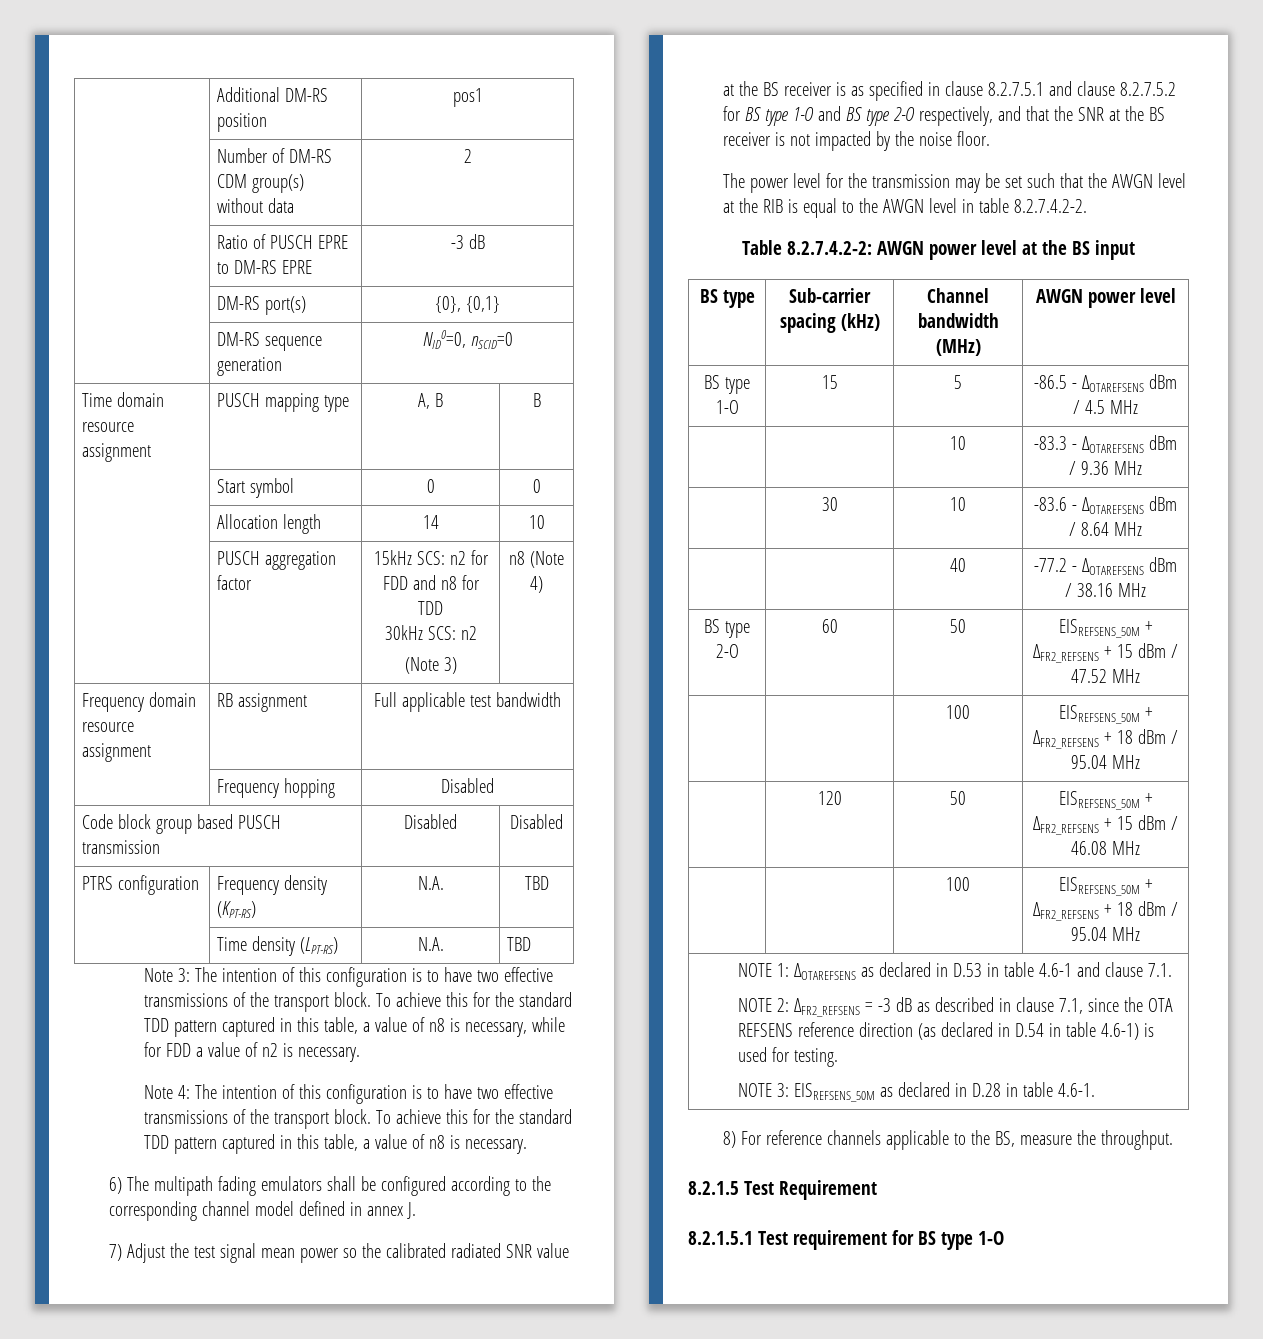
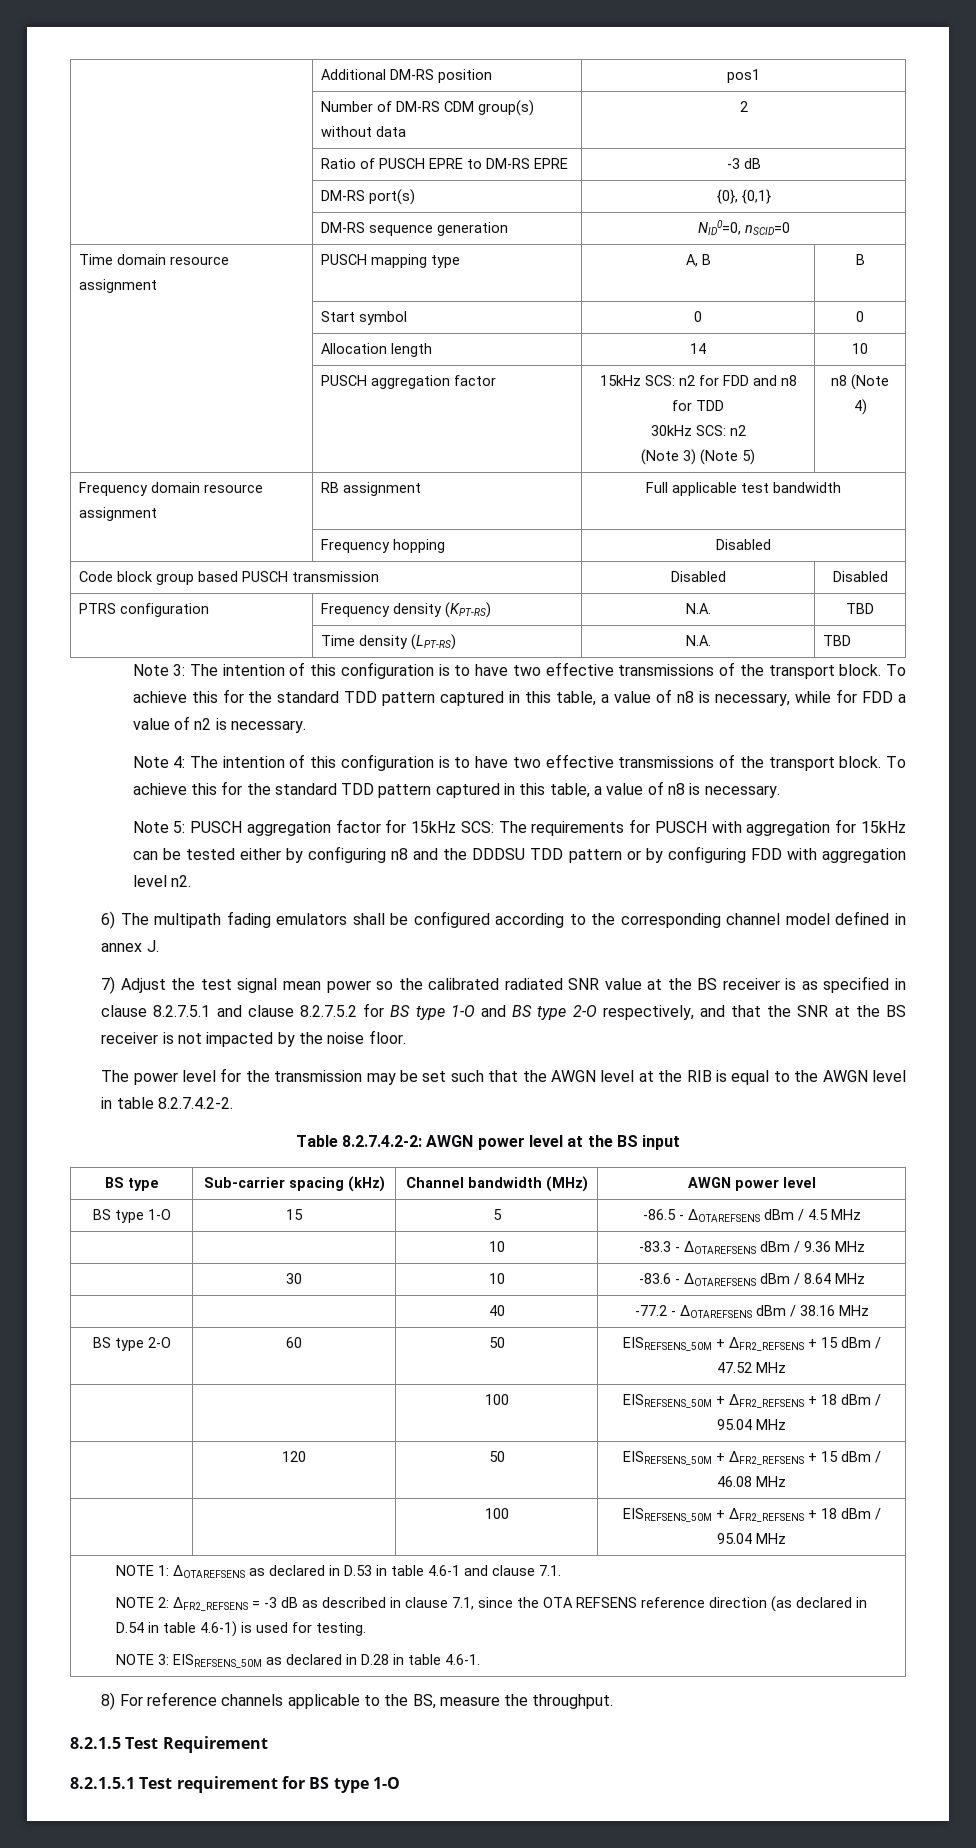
(457, 665) none -> [700,449,755,465] (Note 5)
(527, 1146) none -> [132,819,906,836] [132,846,906,863] [132,875,191,887] // Note 5: PUSCH aggregation factor for 15kHz SCS: The requirements for PUSCH with aggregation for 15kHz can be tested either by configuring n8 and the DDDSU TDD pattern or by configuring FDD with aggregation level n2.

